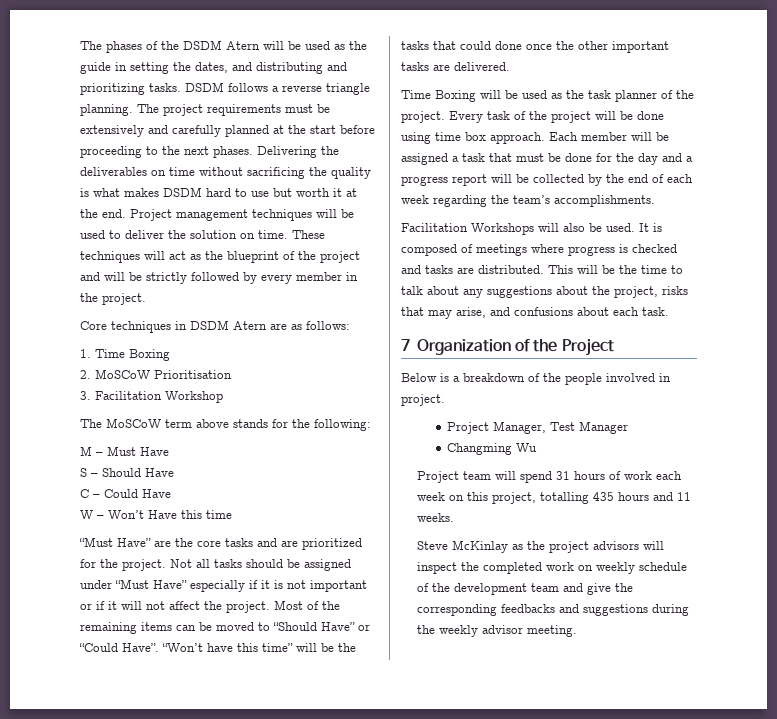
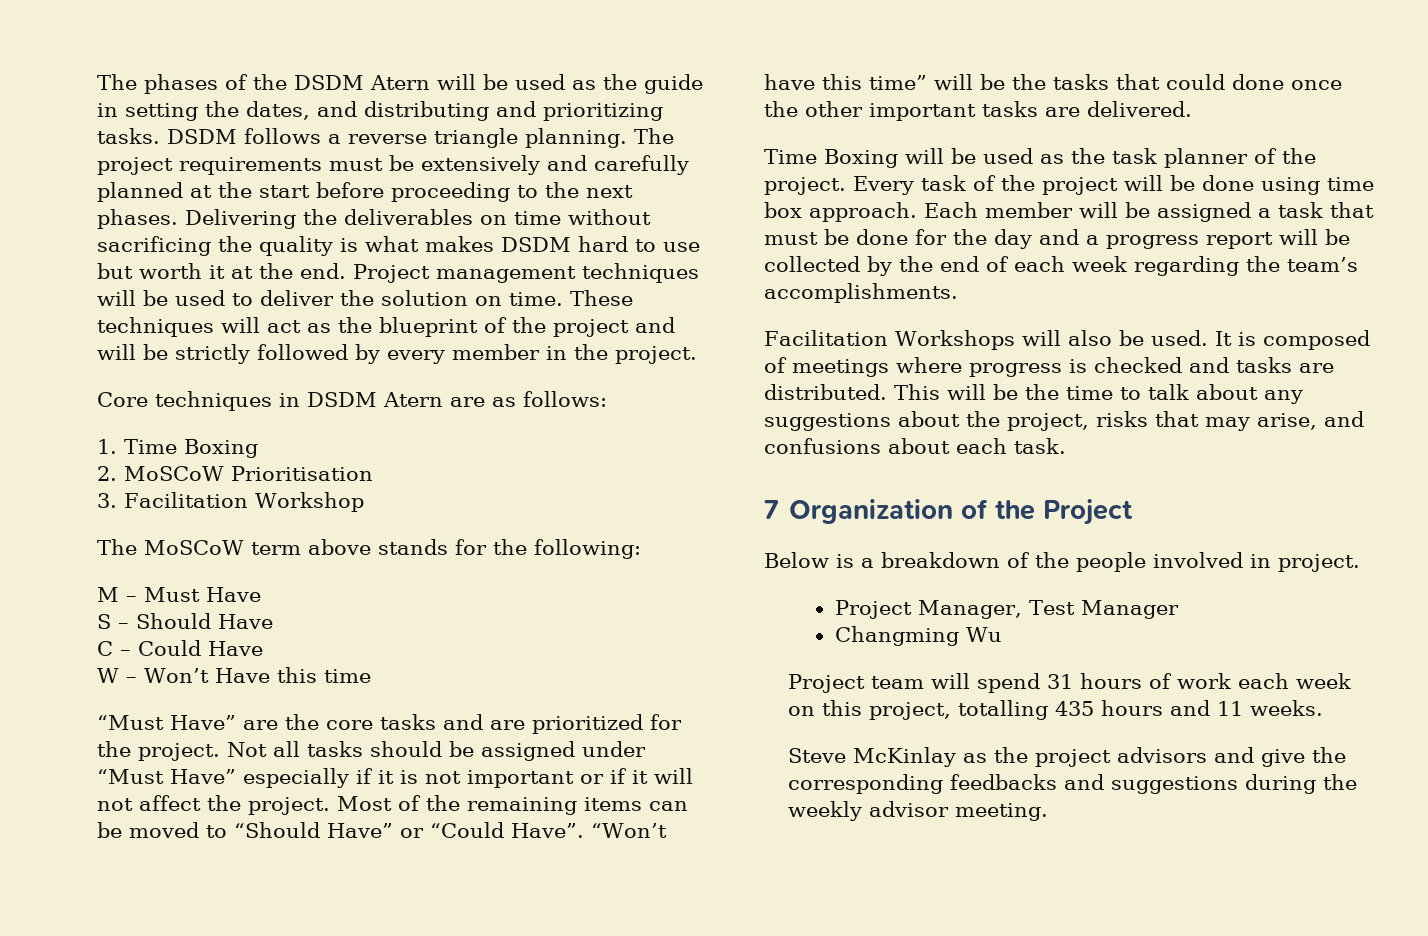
[642,541,664,550] [416,562,687,574] [416,583,559,595] will inspect the completed work on weekly schedule of the development team -> (1208, 755) none

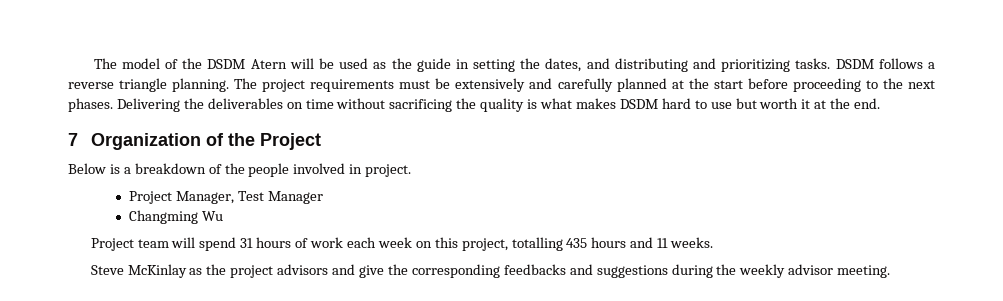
[97,74,218,94] The phases -> [93,58,160,69] The model
[353,263,699,283] [97,290,633,306] [97,317,675,337] [97,344,697,364] [97,391,607,411] [97,439,258,458] [97,466,373,481] [97,492,364,512] [97,539,641,559] [97,587,261,602] [97,613,273,629] [97,640,263,656] [97,667,371,683] [97,714,682,734] [97,741,646,761] [97,768,693,788] [97,795,688,815] [97,822,667,838] [764,74,1342,90] [764,101,1192,121] [764,148,1316,168] [764,175,1374,195] [764,202,1374,222] [764,229,1350,249] [764,256,1358,276] [764,283,958,303] [764,330,1370,350] [764,357,1334,377] [764,384,1303,404] [764,411,1364,431] [764,438,1066,454] Project management techniques will be used to deliver the solution on time. These techniques will act as the blueprint of the project and will be strictly followed by every member in the project. // Core techniques in DSDM Atern are as follows: // 1. Time Boxing // 2. MoSCoW Prioritisation // 3. Facilitation Workshop // The MoSCoW term above stands for the following: // M – Must Have // S – Should Have // C – Could Have // W – Won’t Have this time // “Must Have” are the core tasks and are prioritized for the project. Not all tasks should be assigned under “Must Have” especially if it is not important or if it will not affect the project. Most of the remaining items can be moved to “Should Have” or “Could Have”. “Won’t have this time” will be the tasks that could done once the other important tasks are delivered. // Time Boxing will be used as the task planner of the project. Every task of the project will be done using time box approach. Each member will be assigned a task that must be done for the day and a progress report will be collected by the end of each week regarding the team’s accomplishments. // Facilitation Workshops will also be used. It is composed of meetings where progress is checked and tasks are distributed. This will be the time to talk about any suggestions about the project, risks that may arise, and confusions about each task. -> (881, 103) none

